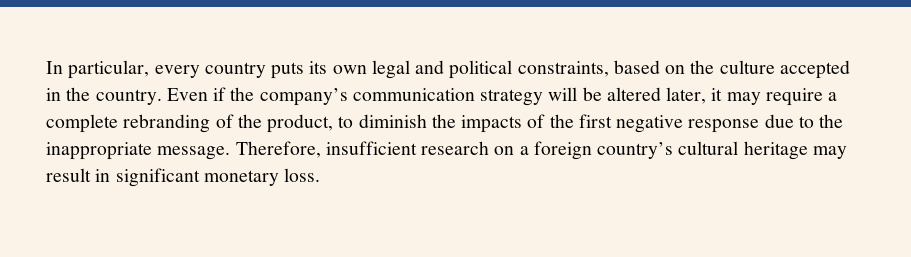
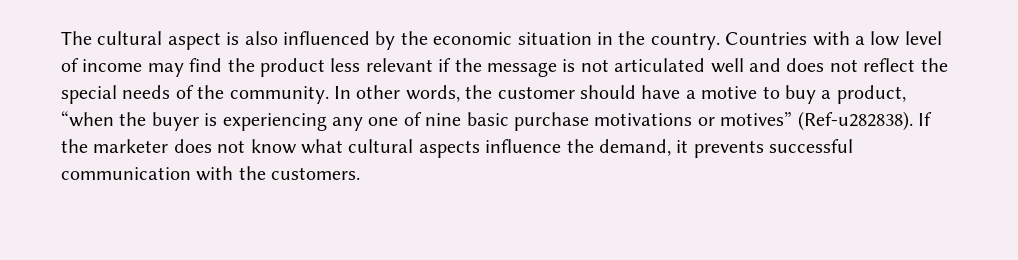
[46,60,850,79] [46,87,838,106] [46,114,844,133] [46,141,847,160] [46,168,321,187] In particular, every country puts its own legal and political constraints, based on the culture accepted in the country. Even if the company’s communication strategy will be altered later, it may require a complete rebranding of the product, to diminish the impacts of the first negative response due to the inappropriate message. Therefore, insufficient research on a foreign country’s cultural heritage may result in significant monetary loss. -> [61,31,942,50] [61,58,948,77] [61,85,906,104] [61,111,932,131] [61,139,854,158] [61,166,361,181] The cultural aspect is also influenced by the economic situation in the country. Countries with a low level of income may find the product less relevant if the message is not articulated well and does not reflect the special needs of the community. In other words, the customer should have a motive to buy a product, “when the buyer is experiencing any one of nine basic purchase motivations or motives” (Ref-u282838). If the marketer does not know what cultural aspects influence the demand, it prevents successful communication with the customers.

